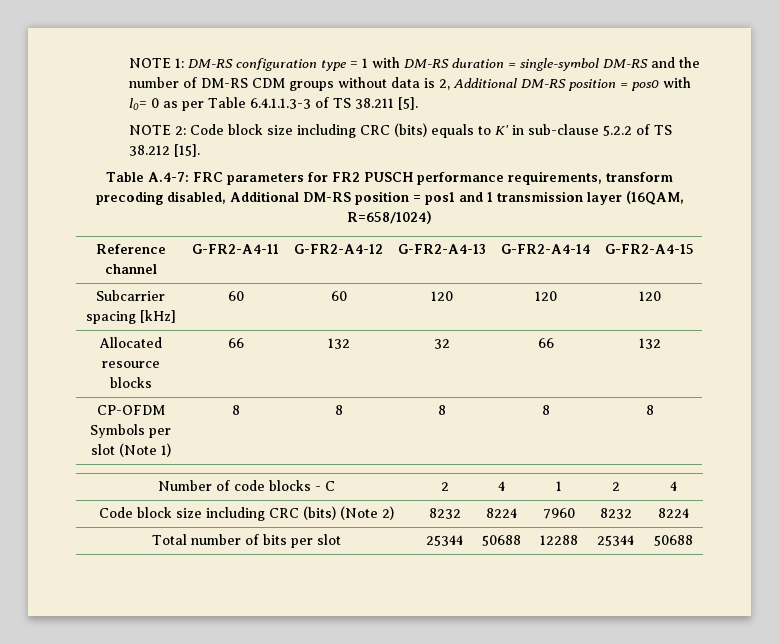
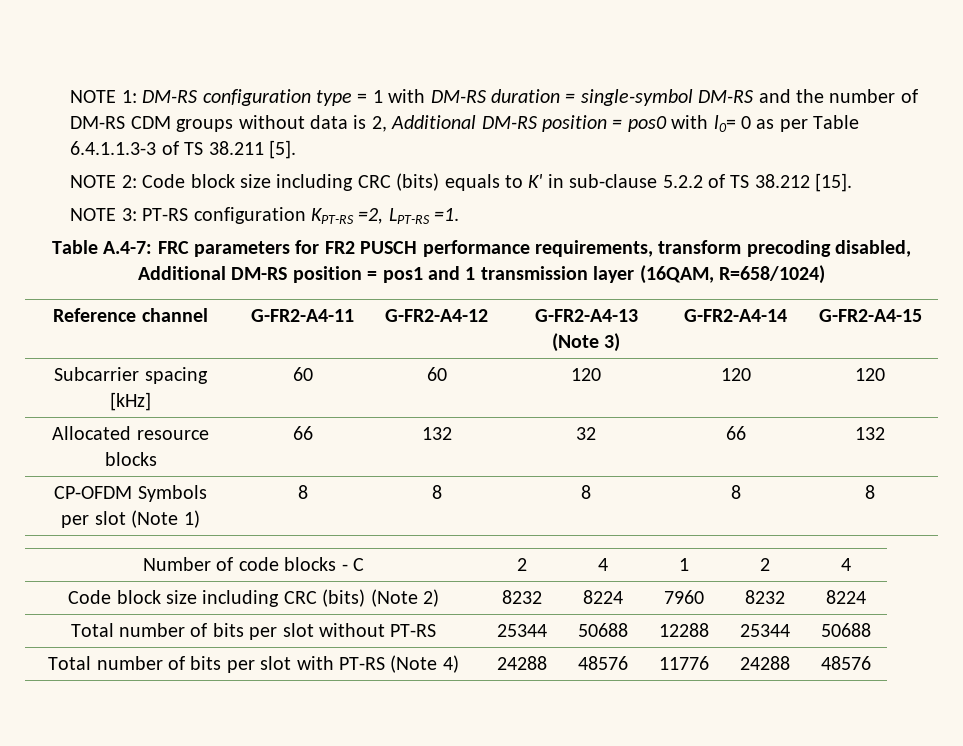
(201, 150) none -> [70,207,460,224] // NOTE 3: PT-RS configuration KPT-RS =2, LPT-RS =1.
(486, 249) none -> [551,333,621,352] (Note 3)
(341, 539) none -> [318,623,437,637] without PT-RS
(693, 540) none -> [48,655,459,673] [496,656,547,670] [578,656,628,670] [659,656,709,670] [740,656,790,670] [821,656,871,670] // Total number of bits per slot with PT-RS (Note 4) | 24288 | 48576 | 11776 | 24288 | 48576

